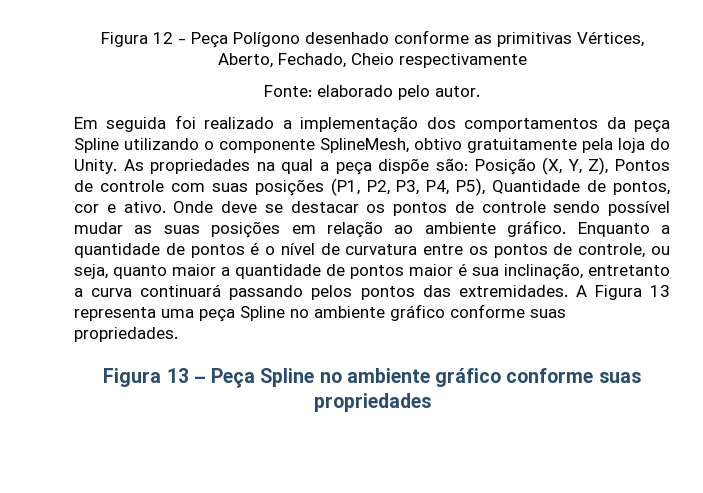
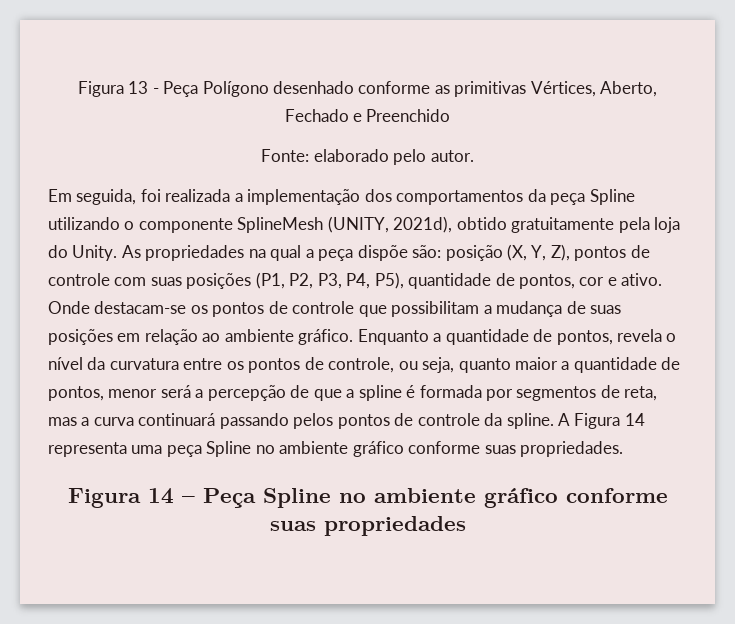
[100,32,173,47] Figura 12 -> [77,81,149,97] Figura 13
[277,53,527,68] Fechado, Cheio respectivamente -> [284,109,451,122] Fechado e Preenchido
[106,115,275,132] seguida foi realizado -> [76,189,231,205] seguida, foi realizada
[320,138,462,153] SplineMesh, obtivo -> [237,216,507,233] SplineMesh (UNITY, 2021d), obtido
[474,158,536,175] Posição -> [445,245,503,261] posição
[615,159,671,171] Pontos -> [574,246,627,261] pontos
[492,180,581,194] Quantidade -> [408,273,492,289] quantidade
[221,201,359,213] deve se destacar -> [94,301,187,314] destacam-se
[553,201,670,216] [74,222,153,234] sendo possível mudar as -> [358,301,586,317] que possibilitam a mudança de
[190,242,260,258] pontos é -> [556,329,663,345] pontos, revela
[320,243,340,255] de -> [87,357,106,370] da
[350,263,670,280] pontos maior é sua inclinação, entretanto -> [48,385,658,401] [48,417,77,426] pontos, menor será a percepção de que a spline é formada por segmentos de reta, mas
[422,285,568,297] das extremidades. -> [394,413,554,429] de controle da spline.
[650,285,671,297] 13 -> [624,413,645,426] 14
[166,368,189,383] 13 -> [147,488,174,504] 14

